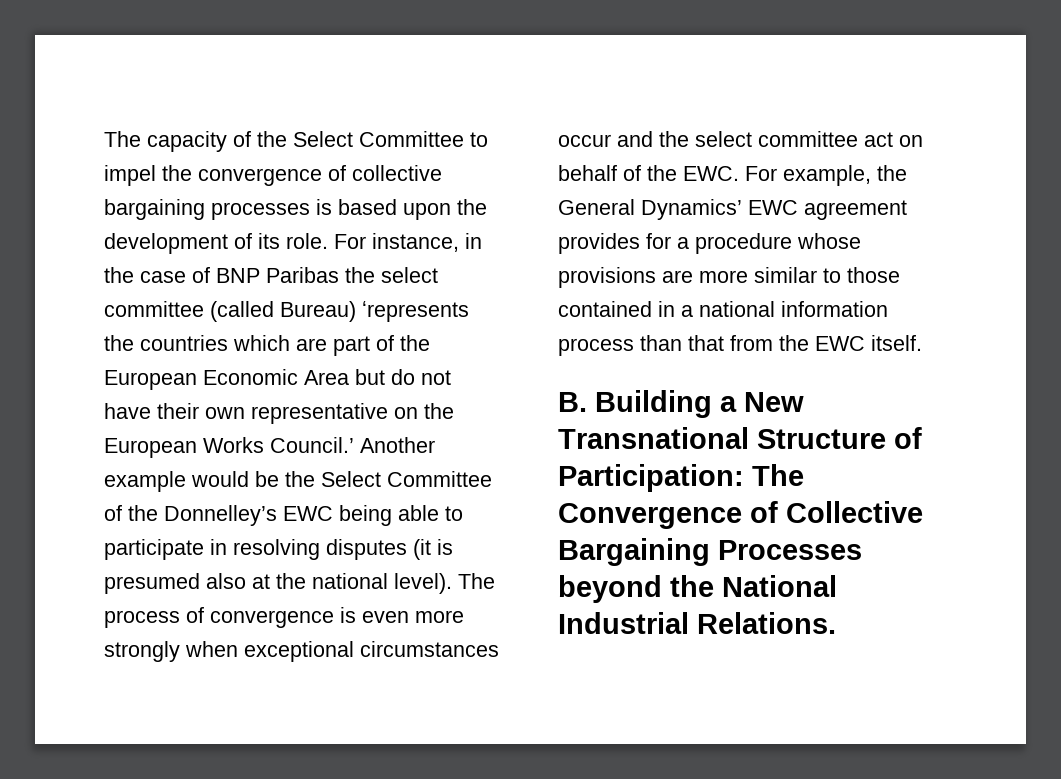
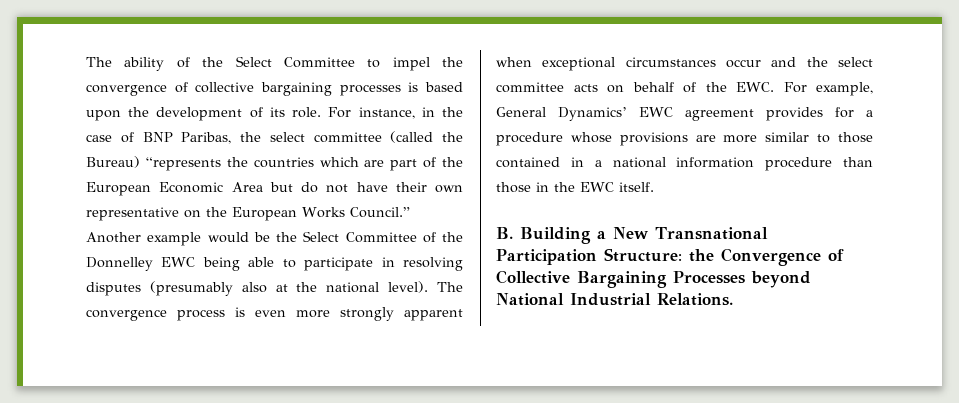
[104,131,227,152] The capacity -> [86,57,165,71] The ability
[266,267,339,283] Paribas -> [181,132,232,144] Paribas,
[280,301,469,322] Bureau) ʻrepresents -> [442,132,463,142] [86,156,221,171] the Bureau) “represents
[270,437,354,453] Council.’ -> [349,207,410,218] Council.”
[164,505,277,526] Donnelley’s -> [86,257,153,271] Donnelley
[413,539,453,560] [104,573,200,594] (it is presumed -> [149,281,233,296] (presumably
[104,607,334,628] process of convergence -> [86,309,225,321] convergence process
(180, 651) none -> [404,309,463,321] apparent
[864,132,893,147] act -> [573,84,598,92] acts
[877,165,907,181] the -> (873, 89) none
[558,335,773,356] process than that from -> [765,157,873,171] [496,182,549,193] procedure than those in
[757,427,922,449] [558,464,804,492] Structure of Participation: The -> [496,248,714,265] Participation Structure: the
[670,575,714,597] the -> (811, 279) none

